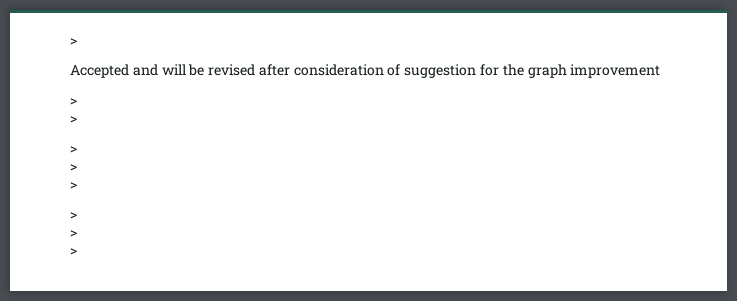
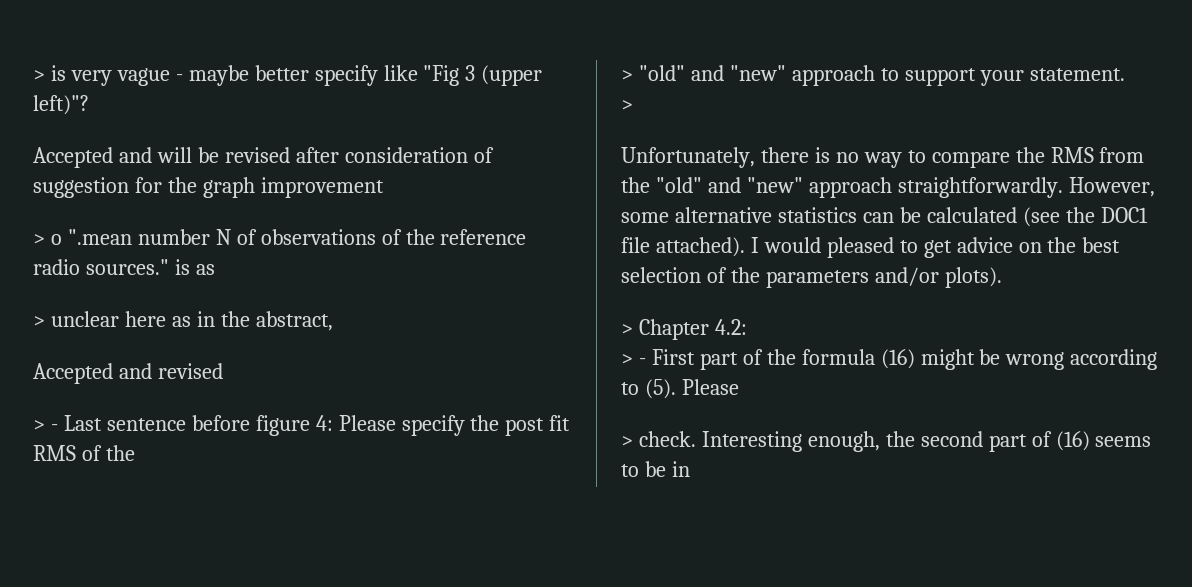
[70,38,77,45] > -> [33,65,543,86] [33,95,89,115] > is very vague - maybe better specify like "Fig 3 (upper left)"?
[70,116,77,123] [70,146,77,153] [70,164,77,171] [70,182,77,189] [70,212,77,219] [70,230,77,237] [70,248,77,255] // > // > // > // > // > // > // > -> [50,229,527,245] [33,259,215,275] [33,311,333,331] [33,363,223,384] [33,415,571,436] [33,445,135,461] [621,65,1125,86] [621,100,633,111] [621,147,1145,168] [621,177,1155,198] [621,207,1148,227] [621,237,1121,258] [621,267,1002,288] [621,319,747,340] [621,349,1158,370] [621,379,739,399] [621,431,1152,452] [621,461,690,477] o ".mean number N of observations of the reference radio sources." is as // > unclear here as in the abstract, // Accepted and revised // > - Last sentence before figure 4: Please specify the post fit RMS of the // > "old" and "new" approach to support your statement. // > // Unfortunately, there is no way to compare the RMS from the "old" and "new" approach straightforwardly. However, some alternative statistics can be calculated (see the DOC1 file attached). I would pleased to get advice on the best selection of the parameters and/or plots). // > Chapter 4.2: // > - First part of the formula (16) might be wrong according to (5). Please // > check. Interesting enough, the second part of (16) seems to be in

